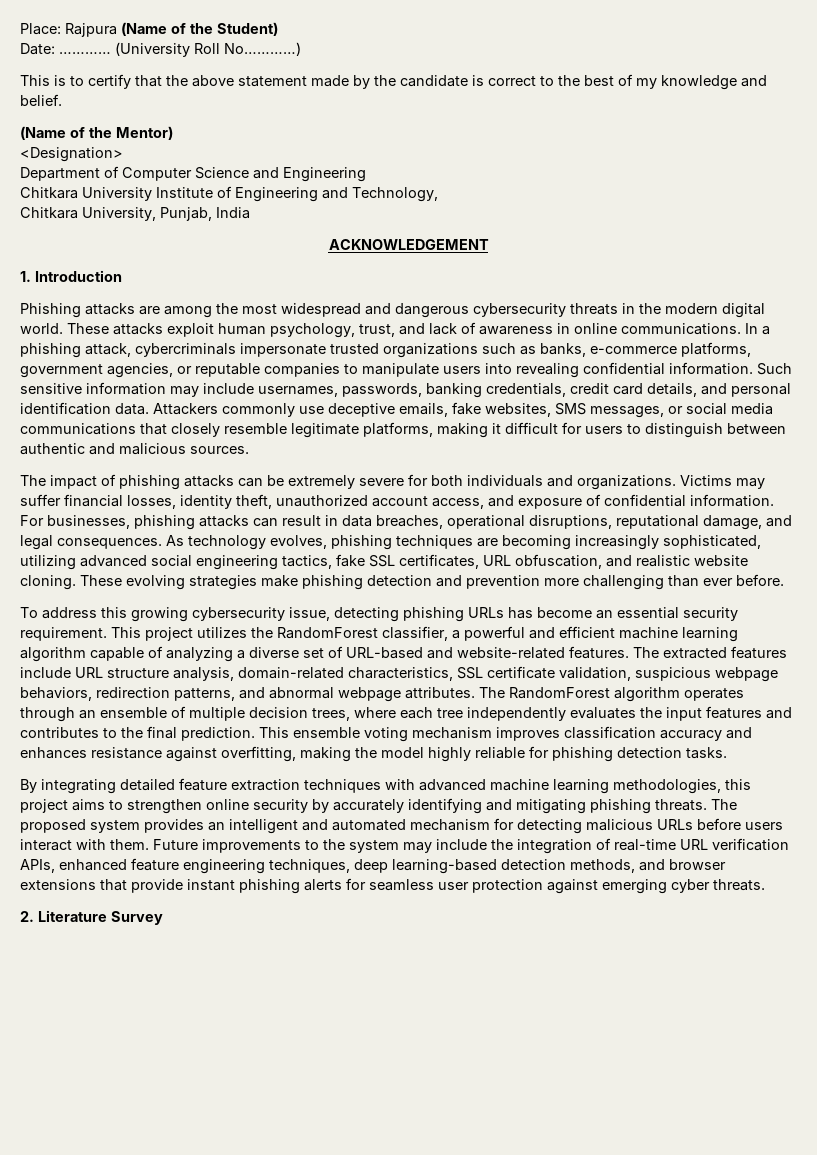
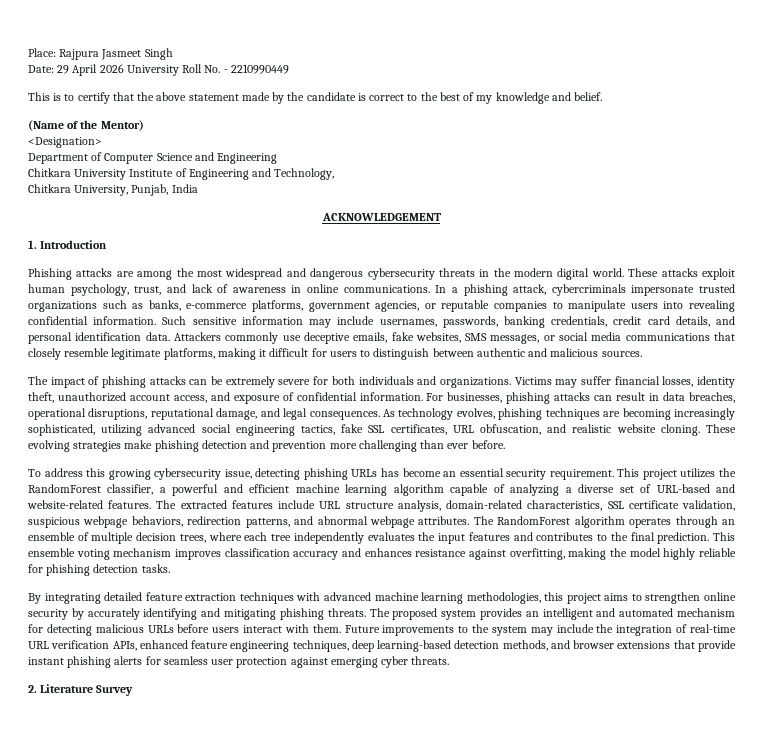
[121,22,278,36] [20,42,301,57] (Name of the Student) // Date: ………… (University Roll No…………) -> [101,48,173,60] [28,64,289,76] Jasmeet Singh // Date: 29 April 2026 University Roll No. - 2210990449

